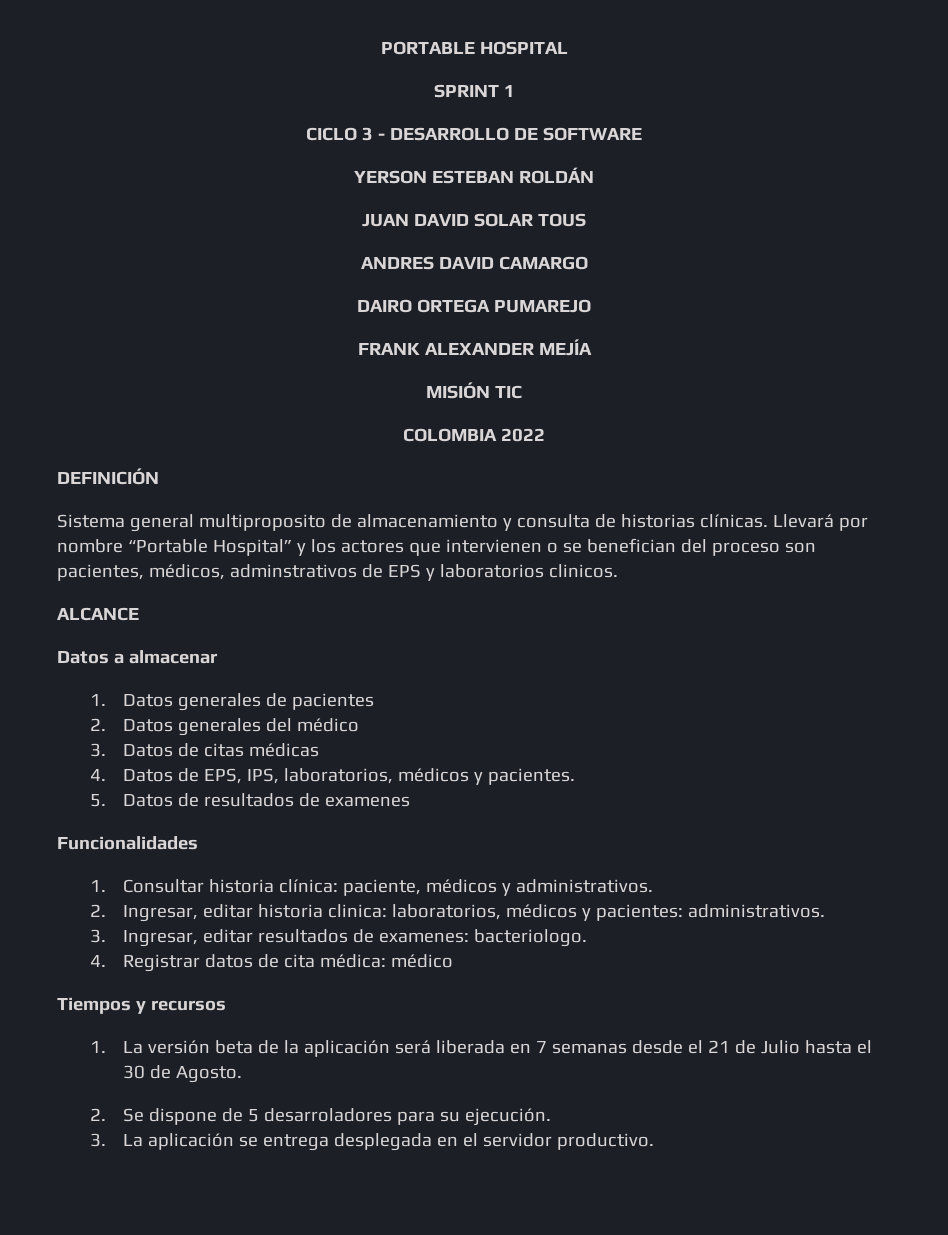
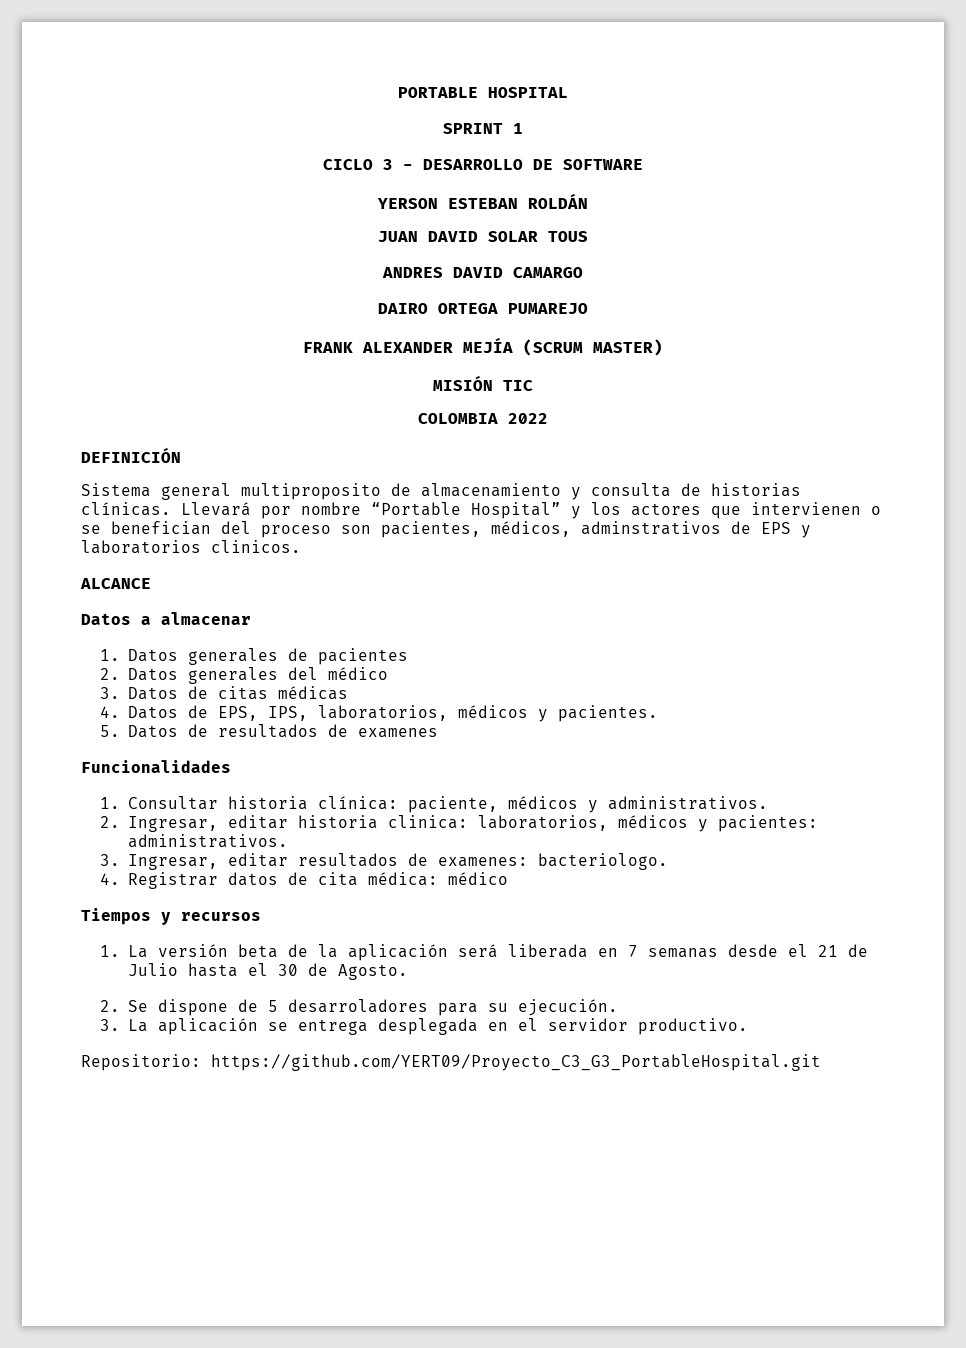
(592, 347) none -> [523,339,663,356] (SCRUM MASTER)
(654, 1141) none -> [81,1054,821,1071] // Repositorio: https://github.com/YERT09/Proyecto_C3_G3_PortableHospital.git

